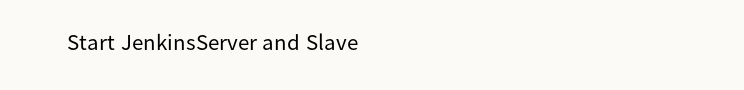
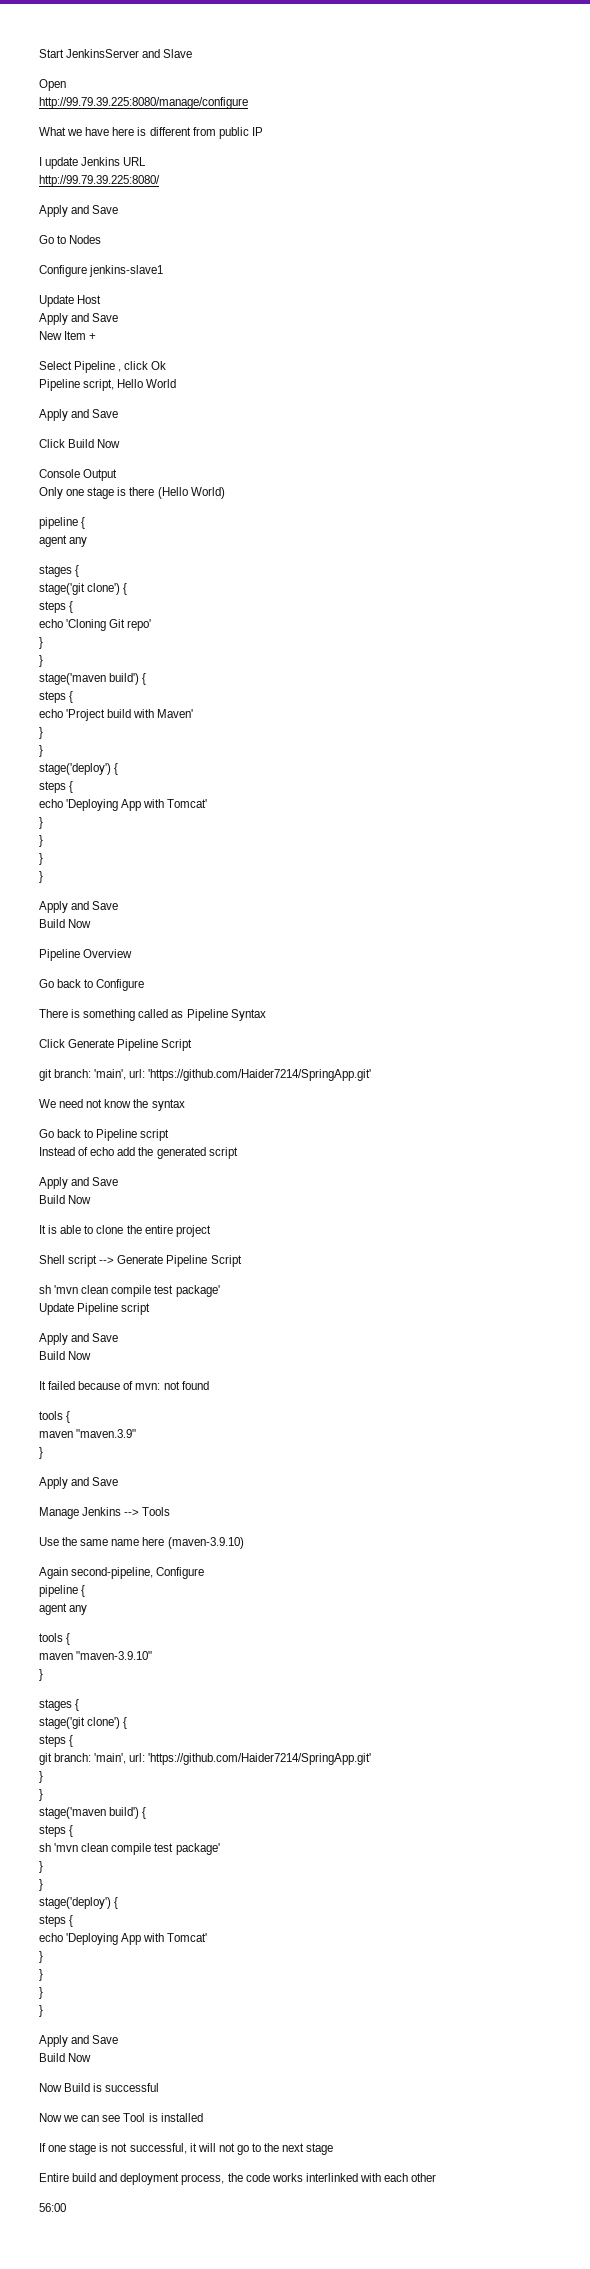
(358, 41) none -> [39,79,66,91] [39,97,248,109] [39,127,263,139] [39,157,147,169] [39,175,160,187] [39,205,119,217] [39,235,102,244] [39,265,164,277] [39,295,102,307] [39,313,119,325] [39,331,97,340] [39,361,167,373] [39,379,177,391] [39,409,119,421] [39,439,121,448] [39,469,118,481] [39,487,225,499] [39,517,86,529] [39,535,88,547] [39,565,80,577] [39,583,128,595] [39,601,74,613] [39,619,152,631] [39,637,43,649] [39,655,43,667] [39,673,147,685] [39,691,74,703] [39,709,194,721] [39,727,43,739] [39,745,43,757] [39,763,119,775] [39,781,74,793] [39,799,208,811] [39,817,43,829] [39,835,43,847] [39,853,43,865] [39,871,43,883] [39,901,119,913] [39,919,92,928] [39,949,133,961] [39,979,145,991] [39,1009,266,1021] [39,1039,193,1051] [39,1069,372,1081] [39,1099,185,1111] [39,1129,170,1141] [39,1147,238,1159] [39,1177,119,1189] [39,1195,92,1204] [39,1225,211,1237] [39,1255,242,1267] [39,1285,220,1297] [39,1303,151,1315] [39,1333,119,1345] [39,1351,92,1360] [39,1381,209,1390] [39,1411,71,1423] [39,1429,137,1438] [39,1447,43,1459] [39,1477,119,1489] [39,1507,171,1519] [39,1537,244,1549] [39,1567,205,1579] [39,1585,86,1597] [39,1603,88,1615] [39,1633,71,1645] [39,1651,153,1660] [39,1669,43,1681] [39,1699,80,1711] [39,1717,128,1729] [39,1735,74,1747] [39,1753,372,1765] [39,1771,43,1783] [39,1789,43,1801] [39,1807,147,1819] [39,1825,74,1837] [39,1843,220,1855] [39,1861,43,1873] [39,1879,43,1891] [39,1897,119,1909] [39,1915,74,1927] [39,1933,208,1945] [39,1951,43,1963] [39,1969,43,1981] [39,1987,43,1999] [39,2005,43,2017] [39,2035,119,2047] [39,2053,92,2062] [39,2083,160,2092] [39,2113,203,2122] [39,2143,334,2155] [39,2173,437,2185] [39,2203,66,2212] // Open // http://99.79.39.225:8080/manage/configure // What we have here is different from public IP // I update Jenkins URL // http://99.79.39.225:8080/ // Apply and Save // Go to Nodes // Configure jenkins-slave1 // Update Host // Apply and Save // New Item + // Select Pipeline , click Ok // Pipeline script, Hello World // Apply and Save // Click Build Now // Console Output // Only one stage is there (Hello World) // pipeline { // agent any // stages { // stage('git clone') { // steps { // echo 'Cloning Git repo' // } // } // stage('maven build') { // steps { // echo 'Project build with Maven' // } // } // stage('deploy') { // steps { // echo 'Deploying App with Tomcat' // } // } // } // } // Apply and Save // Build Now // Pipeline Overview // Go back to Configure // There is something called as Pipeline Syntax // Click Generate Pipeline Script // git branch: 'main', url: 'https://github.com/Haider7214/SpringApp.git' // We need not know the syntax // Go back to Pipeline script // Instead of echo add the generated script // Apply and Save // Build Now // It is able to clone the entire project // Shell script --> Generate Pipeline Script // sh 'mvn clean compile test package' // Update Pipeline script // Apply and Save // Build Now // It failed because of mvn: not found // tools { // maven "maven.3.9" // } // Apply and Save // Manage Jenkins --> Tools // Use the same name here (maven-3.9.10) // Again second-pipeline, Configure // pipeline { // agent any // tools { // maven "maven-3.9.10" // } // stages { // stage('git clone') { // steps { // git branch: 'main', url: 'https://github.com/Haider7214/SpringApp.git' // } // } // stage('maven build') { // steps { // sh 'mvn clean compile test package' // } // } // stage('deploy') { // steps { // echo 'Deploying App with Tomcat' // } // } // } // } // Apply and Save // Build Now // Now Build is successful // Now we can see Tool is installed // If one stage is not successful, it will not go to the next stage // Entire build and deployment process, the code works interlinked with each other // 56:00

